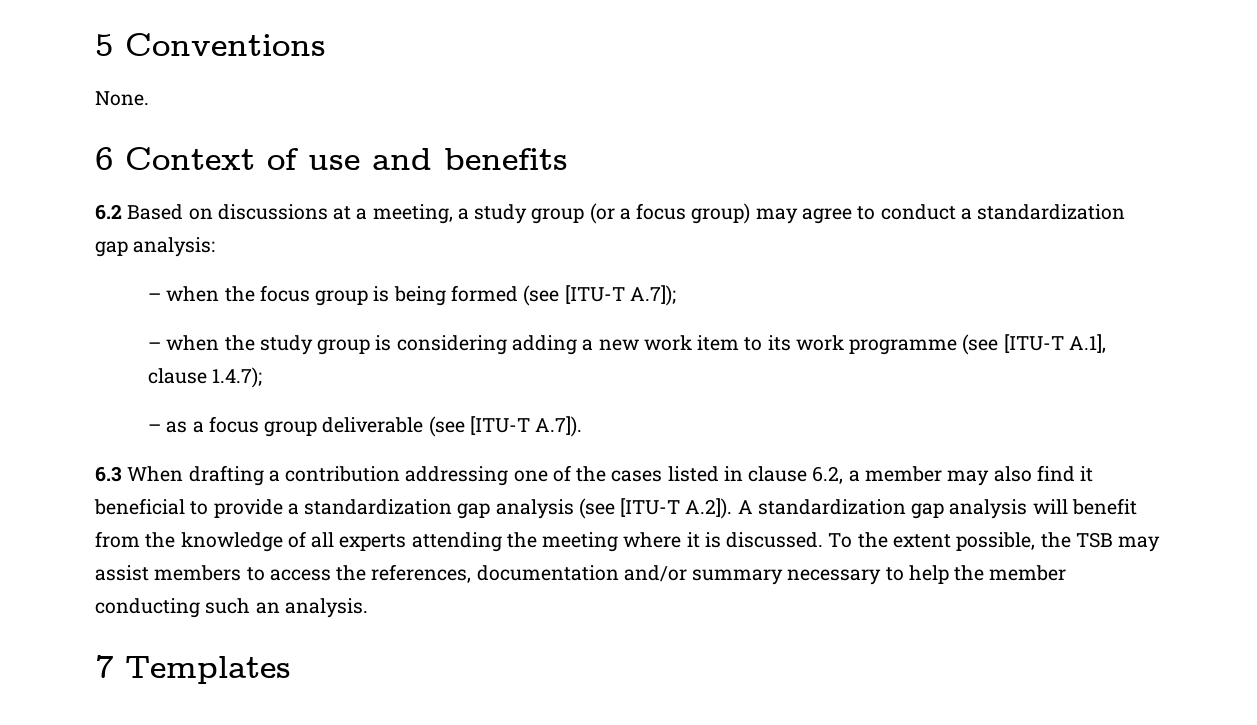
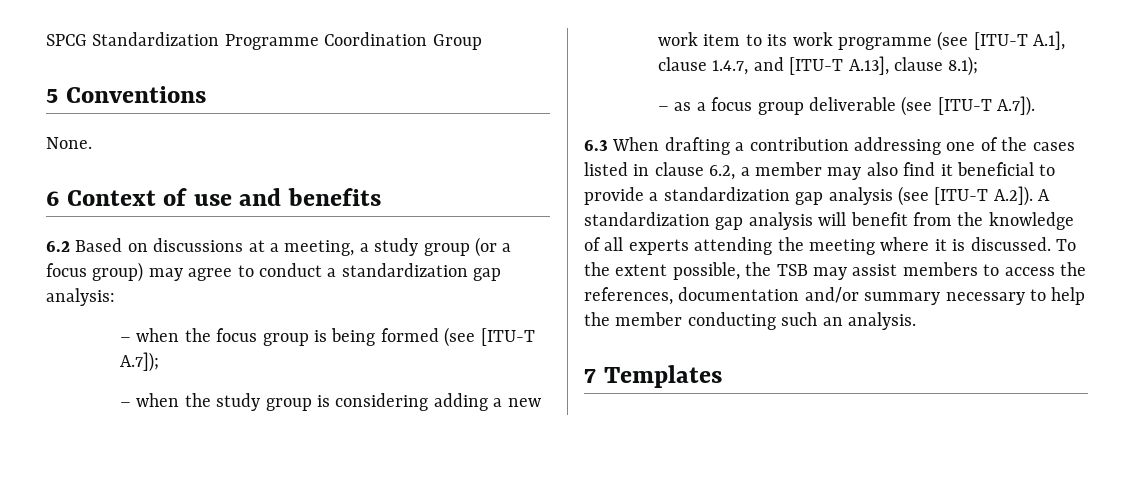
(95, 45) none -> [46,32,482,50] SPCG Standardization Programme Coordination Group //
[212,367,263,388] 1.4.7); -> [712,56,979,76] 1.4.7, and [ITU-T A.13], clause 8.1);

